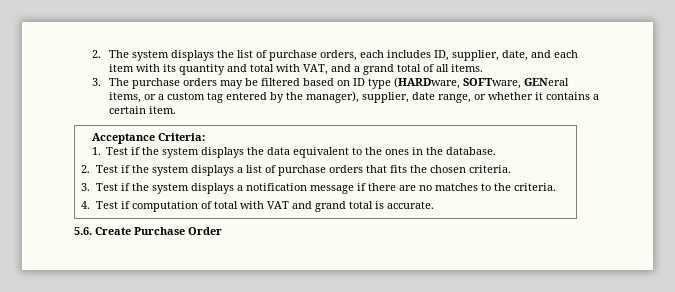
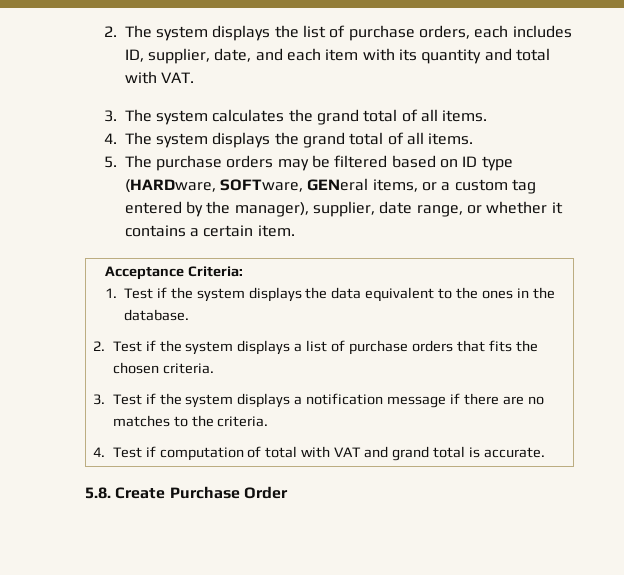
[303,64,484,75] [91,78,101,86] VAT, and a grand total of all items. // 3. -> [160,72,194,83] [103,109,488,125] [103,132,474,148] [103,156,117,168] VAT. // 3. The system calculates the grand total of all items. // 4. The system displays the grand total of all items. // 5.
[74,227,92,235] 5.6. -> [85,487,111,499] 5.8.

